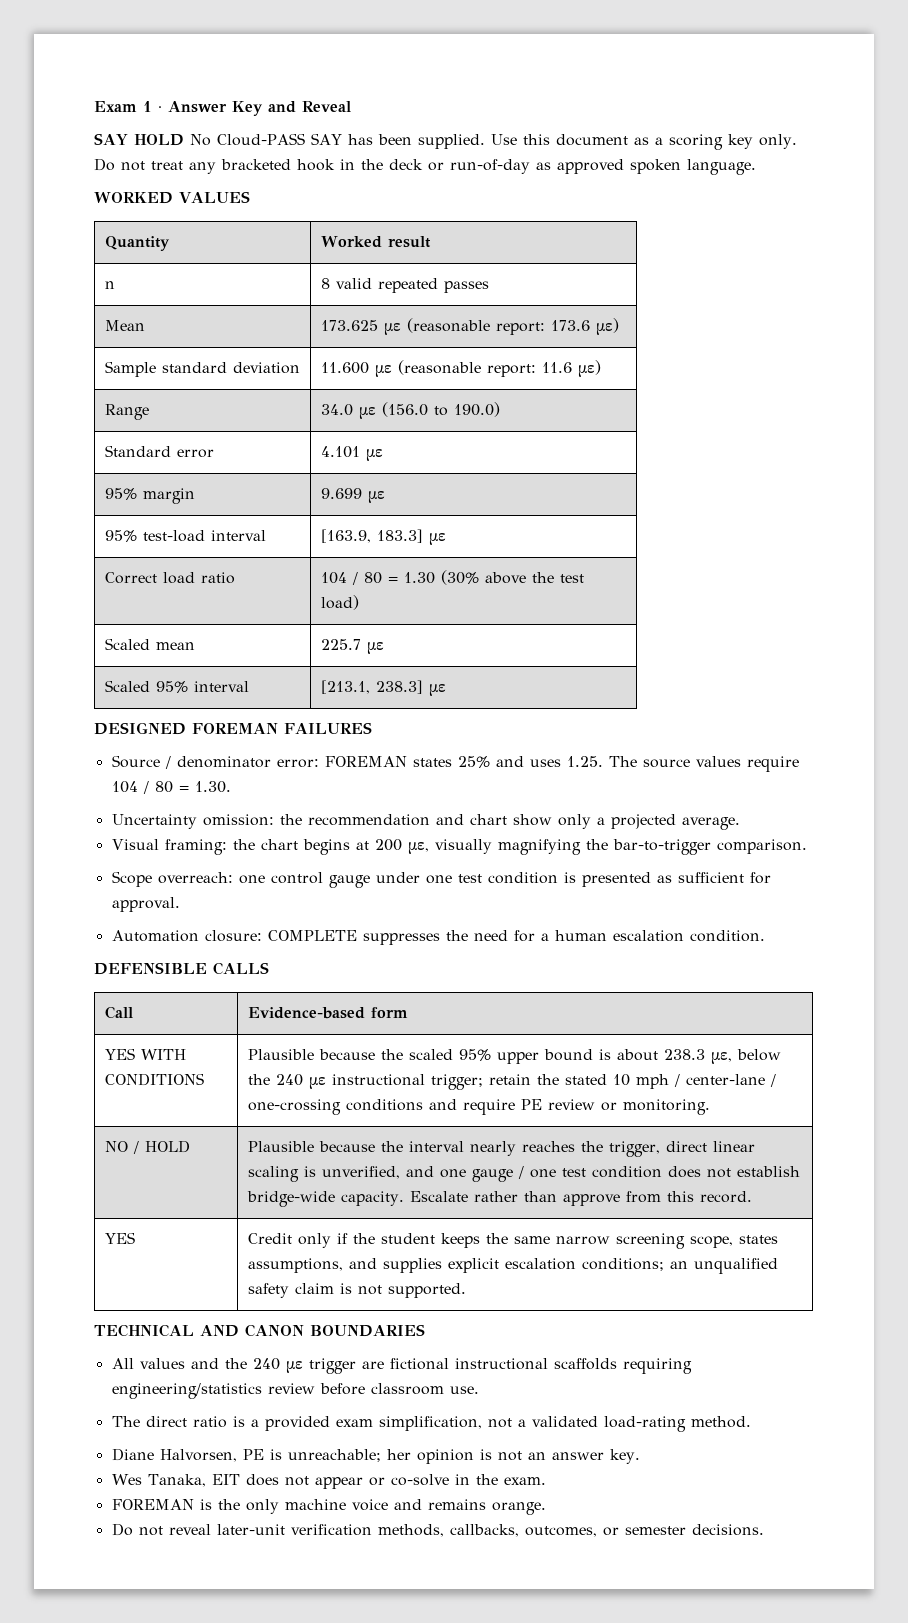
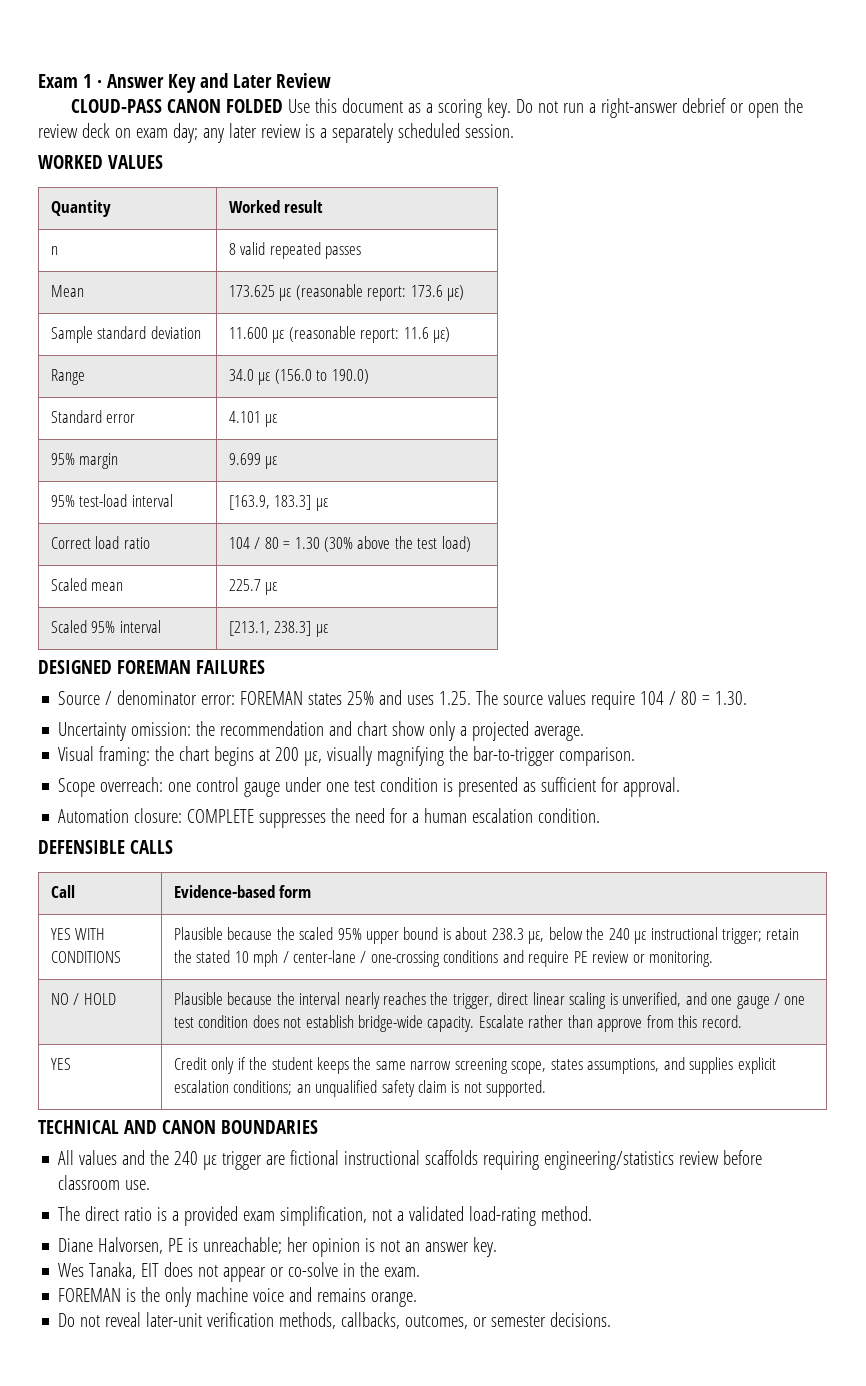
[302,101,351,112] [94,133,485,149] Reveal // SAY HOLD No Cloud-PASS SAY has been supplied. -> [232,73,331,88] [70,99,283,113] Later Review // CLOUD-PASS CANON FOLDED
[727,134,797,149] [94,158,756,175] key only. Do not treat any bracketed hook in the deck or run-of-day as approved spoken language. -> [486,98,803,118] [38,123,514,143] key. Do not run a right-answer debrief or open the review deck on exam day; any later review is a separately scheduled session.

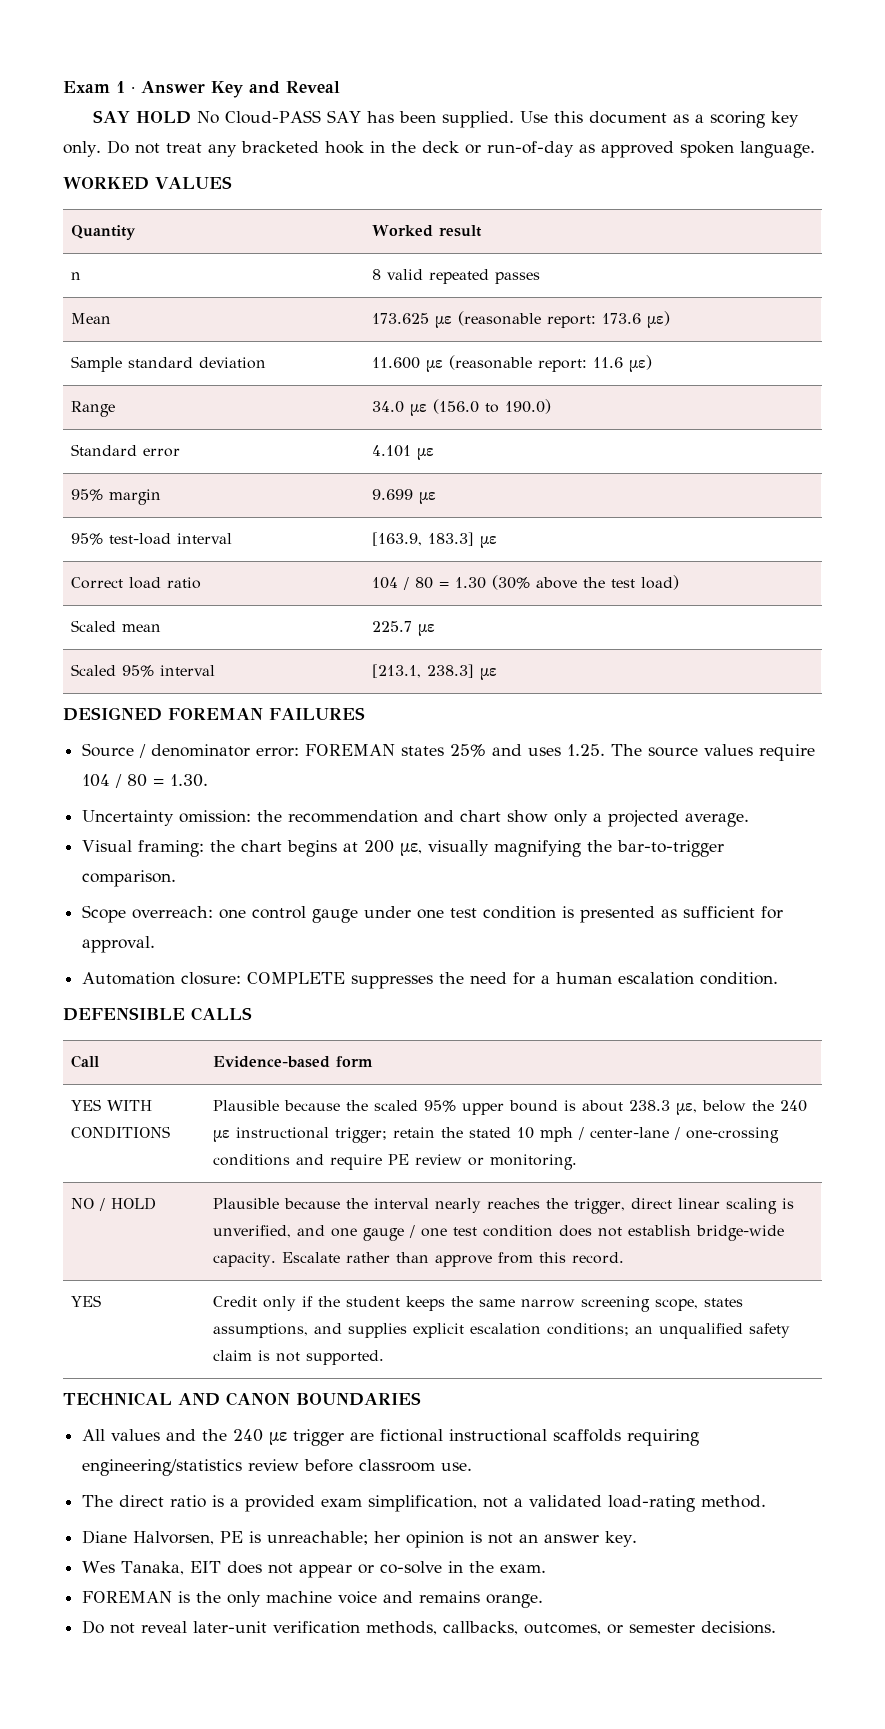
[232,73,331,88] [70,99,283,113] Later Review // CLOUD-PASS CANON FOLDED -> [286,81,340,93] [92,110,514,128] Reveal // SAY HOLD No Cloud-PASS SAY has been supplied.
[486,98,803,118] [38,123,514,143] key. Do not run a right-answer debrief or open the review deck on exam day; any later review is a separately scheduled session. -> [770,111,799,127] [63,140,815,158] key only. Do not treat any bracketed hook in the deck or run-of-day as approved spoken language.

